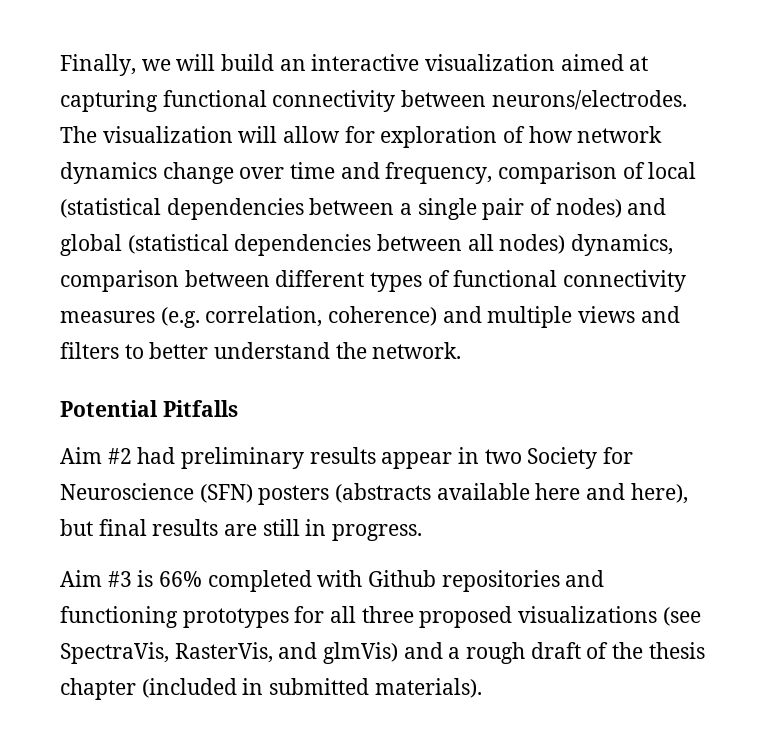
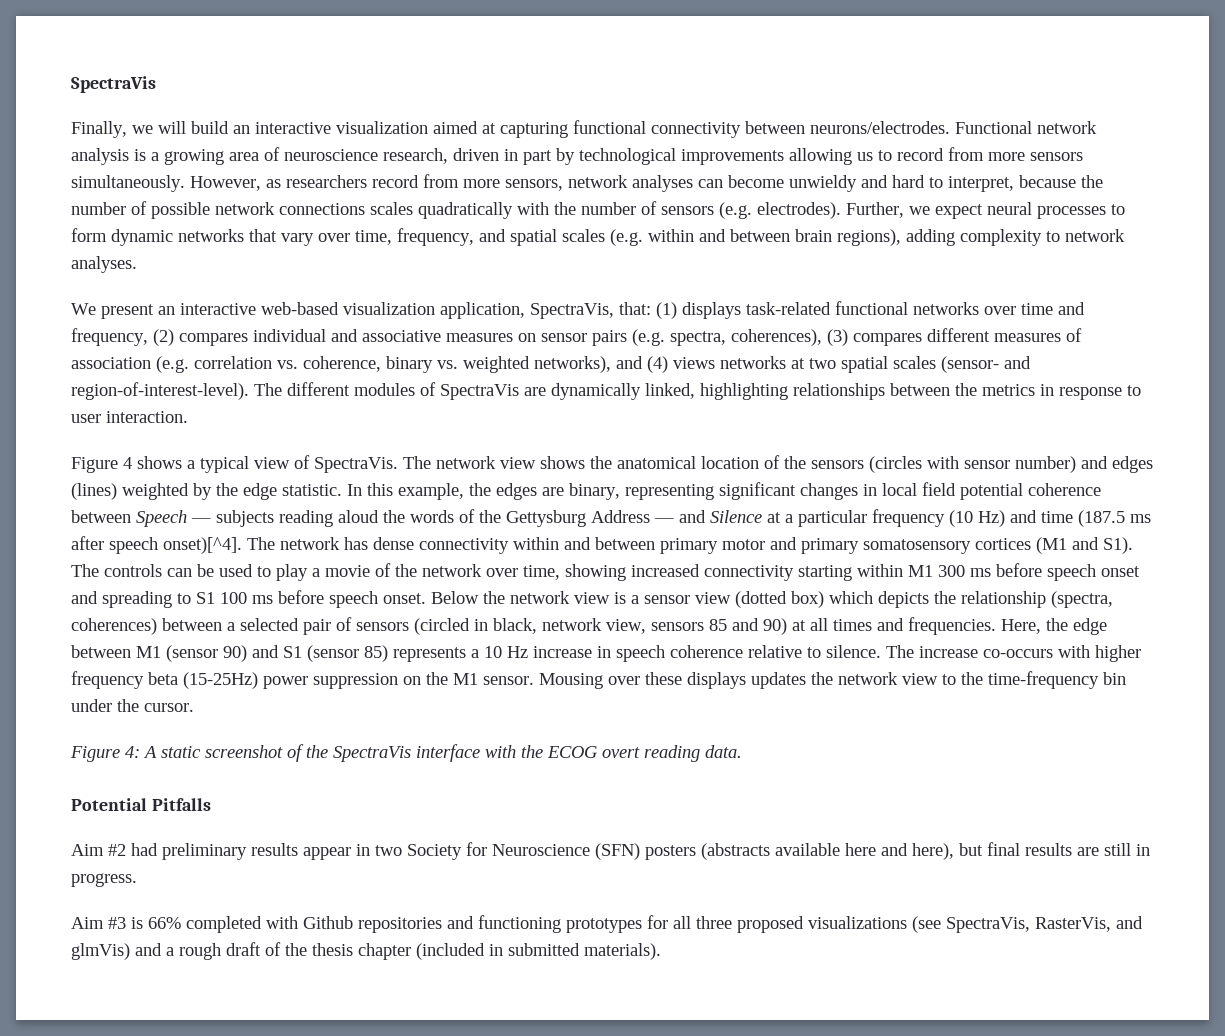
(60, 65) none -> [71,76,156,93] SpectraVis //
[60,126,663,148] [60,162,697,184] [60,198,304,220] The visualization will allow for exploration of how network dynamics change over time and frequency, comparison of local (statistical dependencies -> [955,121,1097,134] [71,147,1083,165] [71,174,1103,192] [71,201,1125,219] [71,228,1125,246] [71,256,137,273] [71,301,1085,319] [71,328,1082,346] [71,356,1031,373] [71,382,1141,400] [71,411,188,423] [71,455,1153,473] [71,482,1101,500] [71,509,1151,527] [71,536,1133,554] [71,563,1140,581] [71,590,1113,608] [71,618,157,635] Functional network analysis is a growing area of neuroscience research, driven in part by technological improvements allowing us to record from more sensors simultaneously. However, as researchers record from more sensors, network analyses can become unwieldy and hard to interpret, because the number of possible network connections scales quadratically with the number of sensors (e.g. electrodes). Further, we expect neural processes to form dynamic networks that vary over time, frequency, and spatial scales (e.g. within and between brain regions), adding complexity to network analyses. // We present an interactive web-based visualization application, SpectraVis, that: (1) displays task-related functional networks over time and frequency, (2) compares individual and associative measures on sensor pairs (e.g. spectra, coherences), (3) compares different measures of association (e.g. correlation vs. coherence, binary vs. weighted networks), and (4) views networks at two spatial scales (sensor- and region-of-interest-level). The different modules of SpectraVis are dynamically linked, highlighting relationships between the metrics in response to user interaction. // Figure 4 shows a typical view of SpectraVis. The network view shows the anatomical location of the sensors (circles with sensor number) and edges (lines) weighted by the edge statistic. In this example, the edges are binary, representing significant changes in local field potential coherence between Speech — subjects reading aloud the words of the Gettysburg Address — and Silence at a particular frequency (10 Hz) and time (187.5 ms after speech onset)[^4]. The network has dense connectivity within and between primary motor and primary somatosensory cortices (M1 and S1). The controls can be used to play a movie of the network over time, showing increased connectivity starting within M1 300 ms before speech onset and spreading to S1 100 ms before speech onset. Below the network view is a sensor view (dotted box) which depicts the relationship (spectra, coherences)
[417,198,477,220] single -> [240,618,299,631] selected
[555,198,667,218] [60,234,674,256] [60,270,687,292] [60,306,680,328] [60,342,462,359] nodes) and global (statistical dependencies between all nodes) dynamics, comparison between different types of functional connectivity measures (e.g. correlation, coherence) and multiple views and filters to better understand the network. -> [356,617,1107,635] [71,645,1141,662] [71,671,1126,689] [71,699,194,712] [70,744,742,762] sensors (circled in black, network view, sensors 85 and 90) at all times and frequencies. Here, the edge between M1 (sensor 90) and S1 (sensor 85) represents a 10 Hz increase in speech coherence relative to silence. The increase co-occurs with higher frequency beta (15-25Hz) power suppression on the M1 sensor. Mousing over these displays updates the network view to the time-frequency bin under the cursor. // Figure 4: A static screenshot of the SpectraVis interface with the ECOG overt reading data.

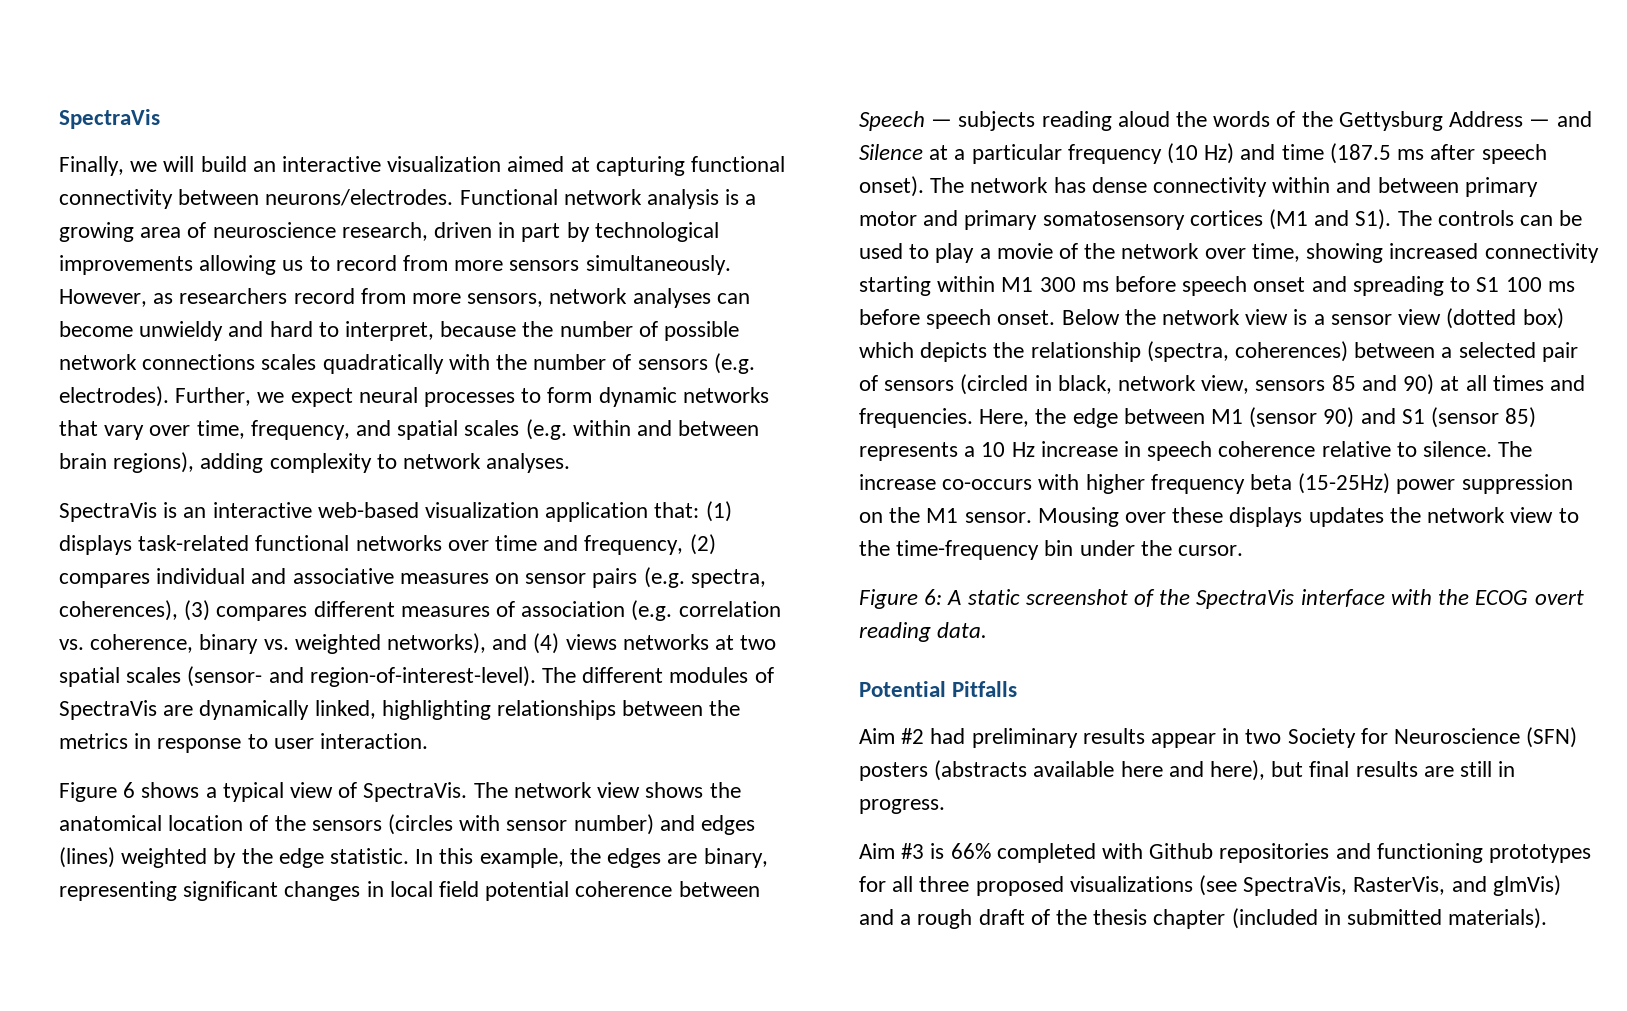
[71,303,154,319] We present -> [59,502,178,522] SpectraVis is
[440,302,614,319] application, SpectraVis, -> [545,502,649,522] application
[123,457,132,469] 4 -> [123,782,136,798] 6
[163,537,242,554] onset)[^4]. -> [859,176,924,197] onset).
[125,746,140,758] 4: -> [924,589,943,605] 6:

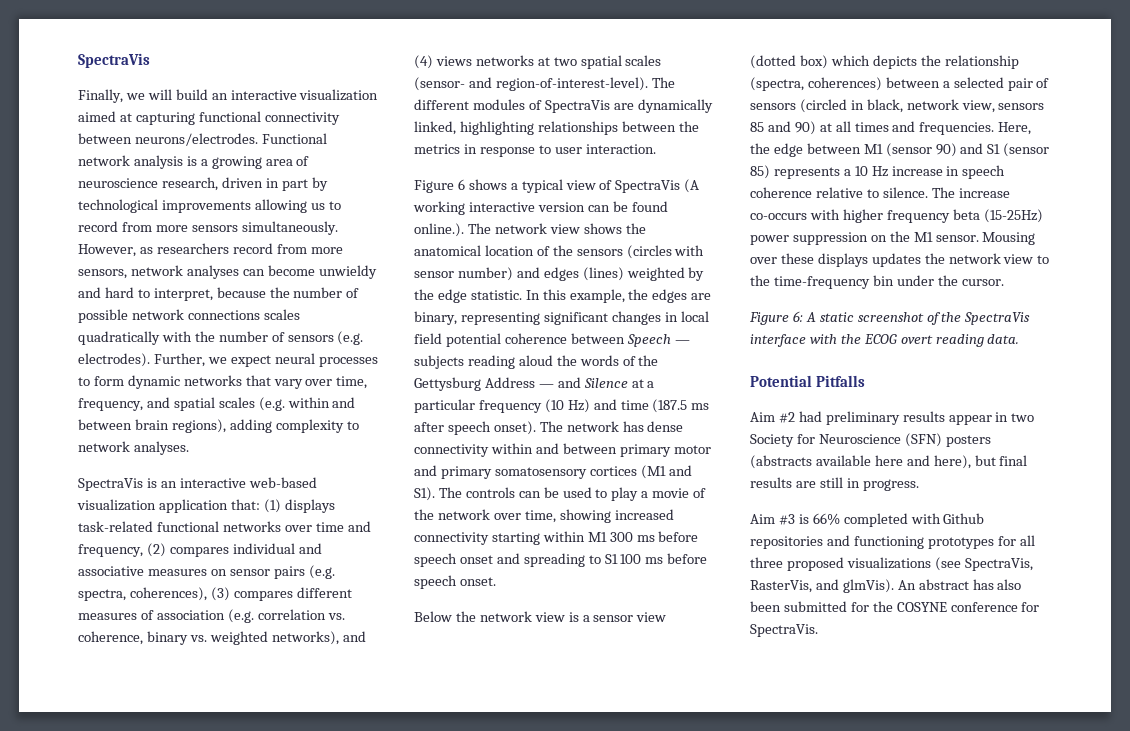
[363,782,468,802] SpectraVis. -> [615,179,700,193] [413,201,668,215] [414,223,464,237] SpectraVis (A working interactive version can be found online.).
(1056, 317) none -> (496, 581) //
[1492,875,1561,896] [859,908,1548,929] glmVis) and a rough draft of the thesis chapter (included in submitted materials). -> [842,579,1022,593] [750,601,1040,612] [750,624,818,637] glmVis). An abstract has also been submitted for the COSYNE conference for SpectraVis.

